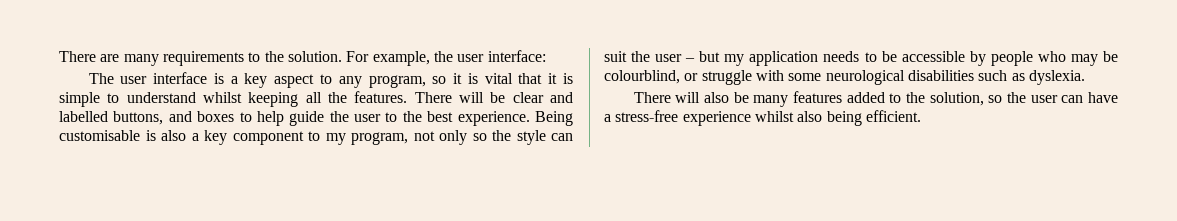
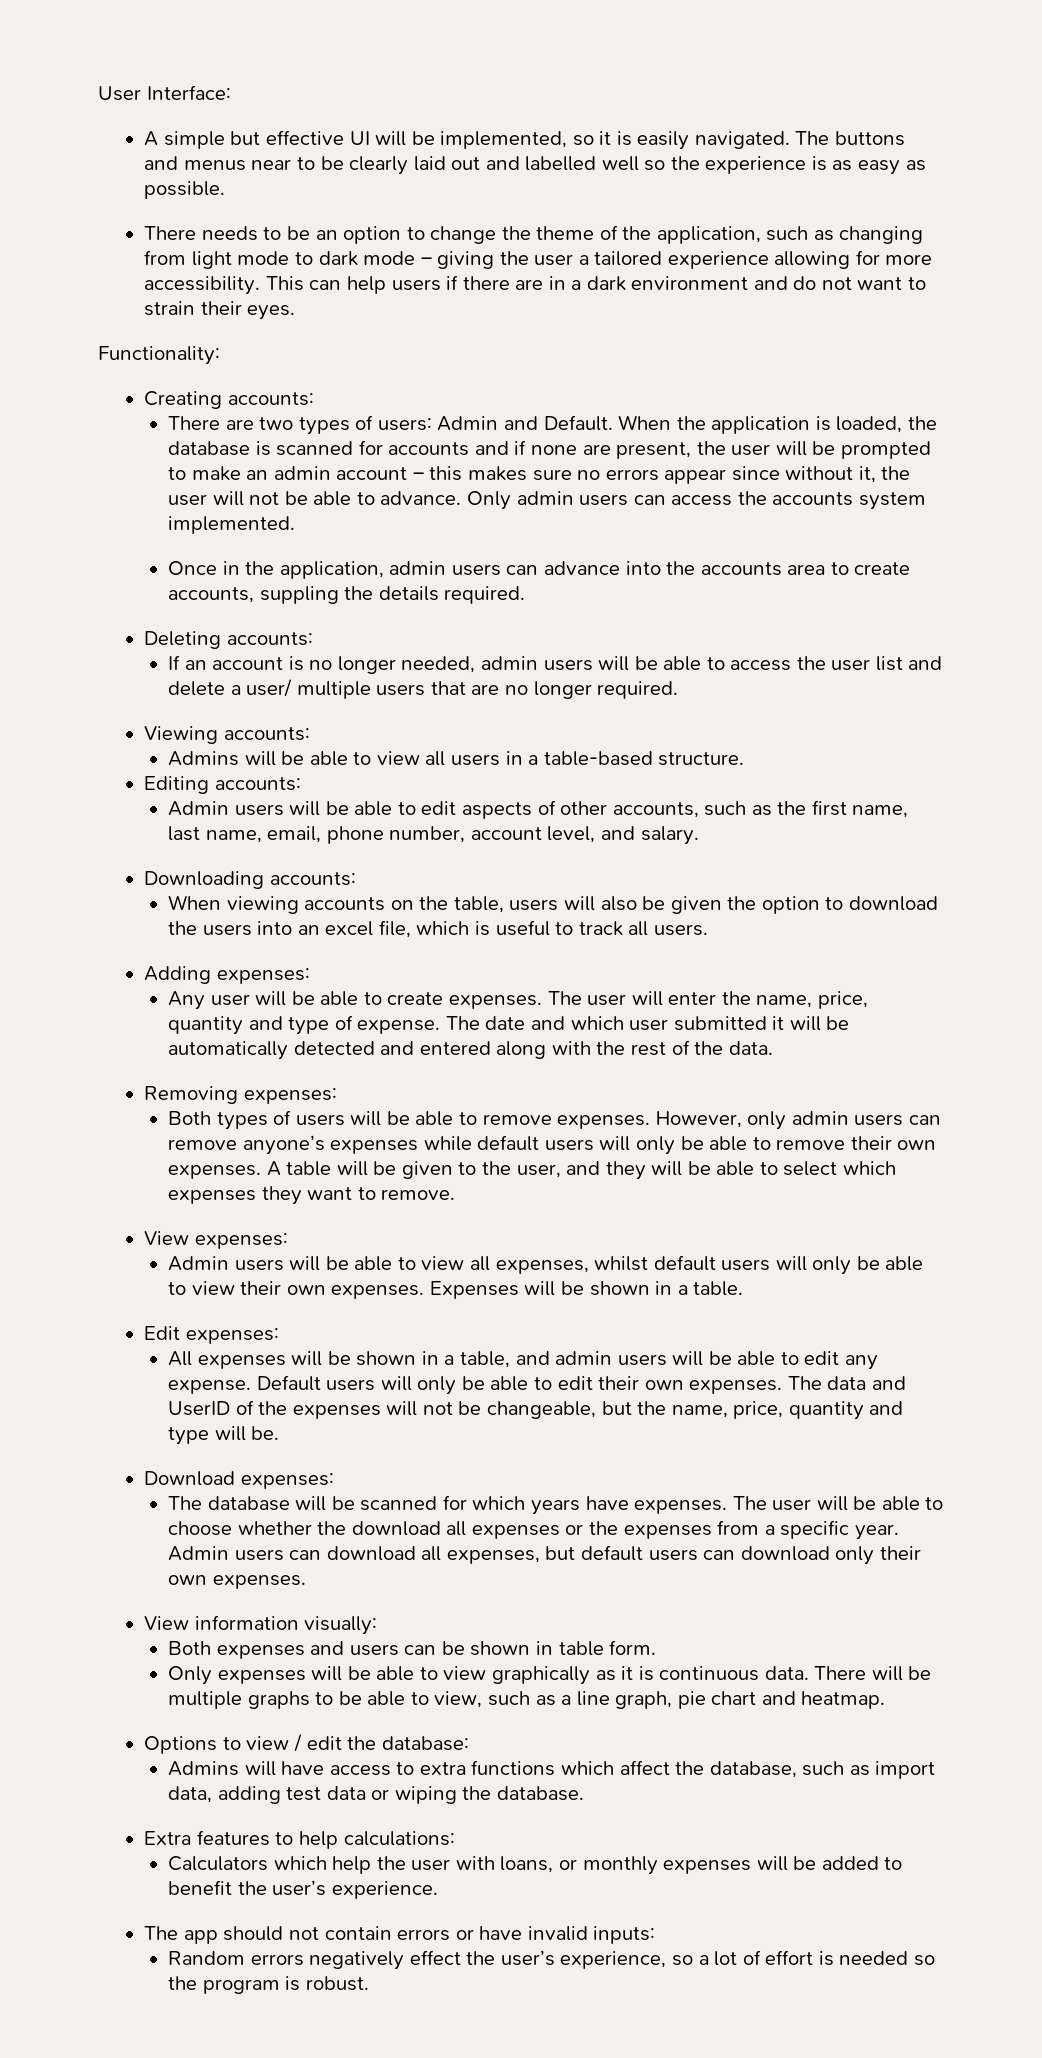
[59,50,546,66] [88,72,573,88] [59,91,573,107] [59,111,573,126] [59,130,573,145] [604,51,1118,66] [604,70,1085,85] [633,91,1118,107] [604,110,921,126] There are many requirements to the solution. For example, the user interface: // The user interface is a key aspect to any program, so it is vital that it is simple to understand whilst keeping all the features. There will be clear and labelled buttons, and boxes to help guide the user to the best experience. Being customisable is also a key component to my program, not only so the style can suit the user – but my application needs to be accessible by people who may be colourblind, or struggle with some neurological disabilities such as dyslexia. // There will also be many features added to the solution, so the user can have a stress-free experience whilst also being efficient. -> [98,85,231,101] [144,130,905,150] [144,156,926,175] [144,181,226,199] [144,225,924,244] [144,250,933,269] [144,275,926,295] [144,301,296,320] [98,346,220,365] [144,391,314,409] [168,415,937,435] [168,440,931,459] [168,466,911,484] [168,491,926,510] [168,516,296,534] [168,561,911,579] [168,586,526,604] [144,631,313,649] [168,655,943,674] [168,679,679,699] [144,726,310,744] [168,751,745,766] [144,776,301,794] [168,800,909,819] [168,826,699,845] [144,871,356,889] [168,895,938,914] [168,920,708,938] [144,966,310,984] [168,991,868,1010] [168,1015,850,1035] [168,1040,773,1060] [144,1086,337,1104] [168,1110,941,1130] [168,1135,937,1155] [168,1161,896,1180] [168,1186,456,1205] [144,1231,288,1249] [168,1255,924,1275] [168,1281,744,1299] [144,1326,279,1344] [168,1351,878,1370] [168,1375,906,1395] [168,1400,904,1420] [168,1426,280,1445] [144,1471,334,1489] [168,1495,944,1515] [168,1520,899,1540] [168,1545,921,1565] [168,1575,306,1589] [144,1615,378,1635] [168,1640,657,1659] [168,1666,932,1685] [168,1691,886,1709] [144,1734,469,1754] [168,1760,936,1779] [168,1786,584,1804] [144,1830,455,1849] [168,1856,903,1875] [168,1880,438,1899] [144,1926,656,1944] [168,1950,935,1970] [168,1976,369,1994] User Interface: // A simple but effective UI will be implemented, so it is easily navigated. The buttons and menus near to be clearly laid out and labelled well so the experience is as easy as possible. // There needs to be an option to change the theme of the application, such as changing from light mode to dark mode – giving the user a tailored experience allowing for more accessibility. This can help users if there are in a dark environment and do not want to strain their eyes. // Functionality: // Creating accounts: // There are two types of users: Admin and Default. When the application is loaded, the database is scanned for accounts and if none are present, the user will be prompted to make an admin account – this makes sure no errors appear since without it, the user will not be able to advance. Only admin users can access the accounts system implemented. // Once in the application, admin users can advance into the accounts area to create accounts, suppling the details required. // Deleting accounts: // If an account is no longer needed, admin users will be able to access the user list and delete a user/ multiple users that are no longer required. // Viewing accounts: // Admins will be able to view all users in a table-based structure. // Editing accounts: // Admin users will be able to edit aspects of other accounts, such as the first name, last name, email, phone number, account level, and salary. // Downloading accounts: // When viewing accounts on the table, users will also be given the option to download the users into an excel file, which is useful to track all users. // Adding expenses: // Any user will be able to create expenses. The user will enter the name, price, quantity and type of expense. The date and which user submitted it will be automatically detected and entered along with the rest of the data. // Removing expenses: // Both types of users will be able to remove expenses. However, only admin users can remove anyone’s expenses while default users will only be able to remove their own expenses. A table will be given to the user, and they will be able to select which expenses they want to remove. // View expenses: // Admin users will be able to view all expenses, whilst default users will only be able to view their own expenses. Expenses will be shown in a table. // Edit expenses: // All expenses will be shown in a table, and admin users will be able to edit any expense. Default users will only be able to edit their own expenses. The data and UserID of the expenses will not be changeable, but the name, price, quantity and type will be. // Download expenses: // The database will be scanned for which years have expenses. The user will be able to choose whether the download all expenses or the expenses from a specific year. Admin users can download all expenses, but default users can download only their own expenses. // View information visually: // Both expenses and users can be shown in table form. // Only expenses will be able to view graphically as it is continuous data. There will be multiple graphs to be able to view, such as a line graph, pie chart and heatmap. // Options to view / edit the database: // Admins will have access to extra functions which affect the database, such as import data, adding test data or wiping the database. // Extra features to help calculations: // Calculators which help the user with loans, or monthly expenses will be added to benefit the user’s experience. // The app should not contain errors or have invalid inputs: // Random errors negatively effect the user’s experience, so a lot of effort is needed so the program is robust.

